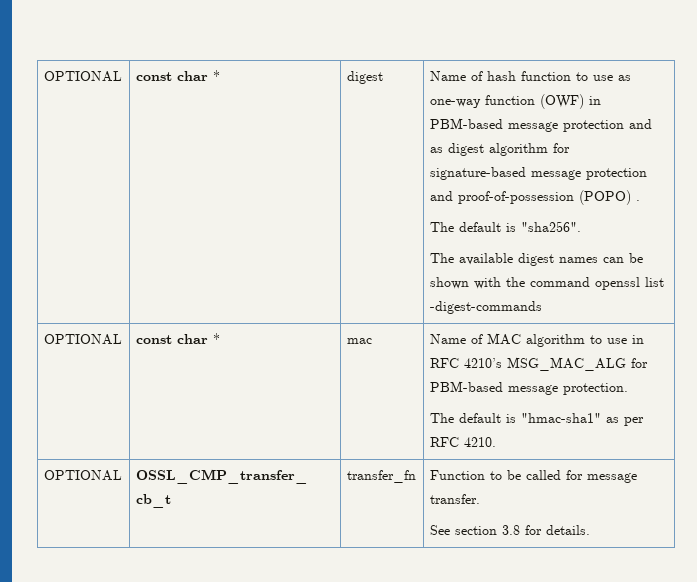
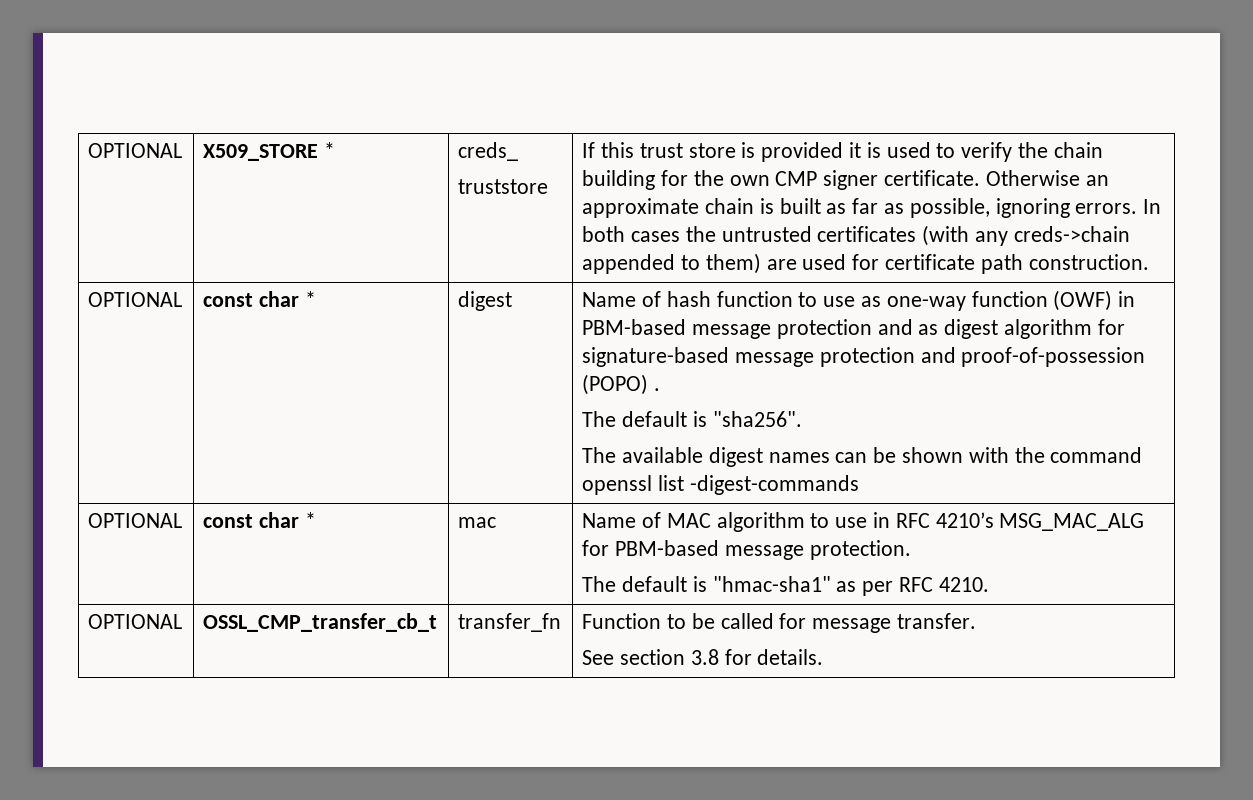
[43,71,122,82] OPTIONAL -> [88,143,183,158] [203,142,335,161] [458,142,519,161] [458,179,549,194] [582,142,1103,162] [582,170,1109,190] [582,198,1162,218] [582,225,1130,246] [582,253,1149,274] [88,292,183,307] OPTIONAL | X509_STORE * | creds_ // truststore | If this trust store is provided it is used to verify the chain building for the own CMP signer certificate. Otherwise an approximate chain is built as far as possible, ignoring errors. In both cases the untrusted certificates (with any creds->chain appended to them) are used for certificate path construction. // OPTIONAL

